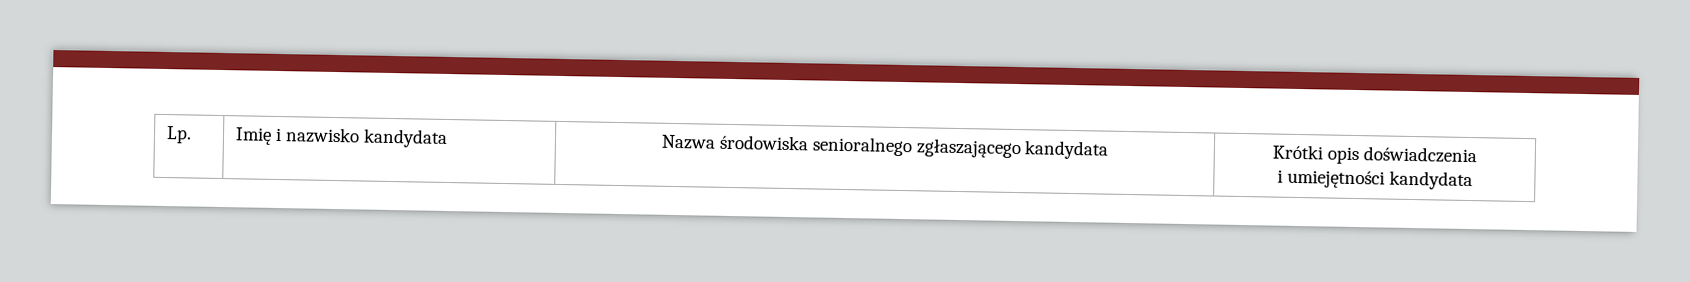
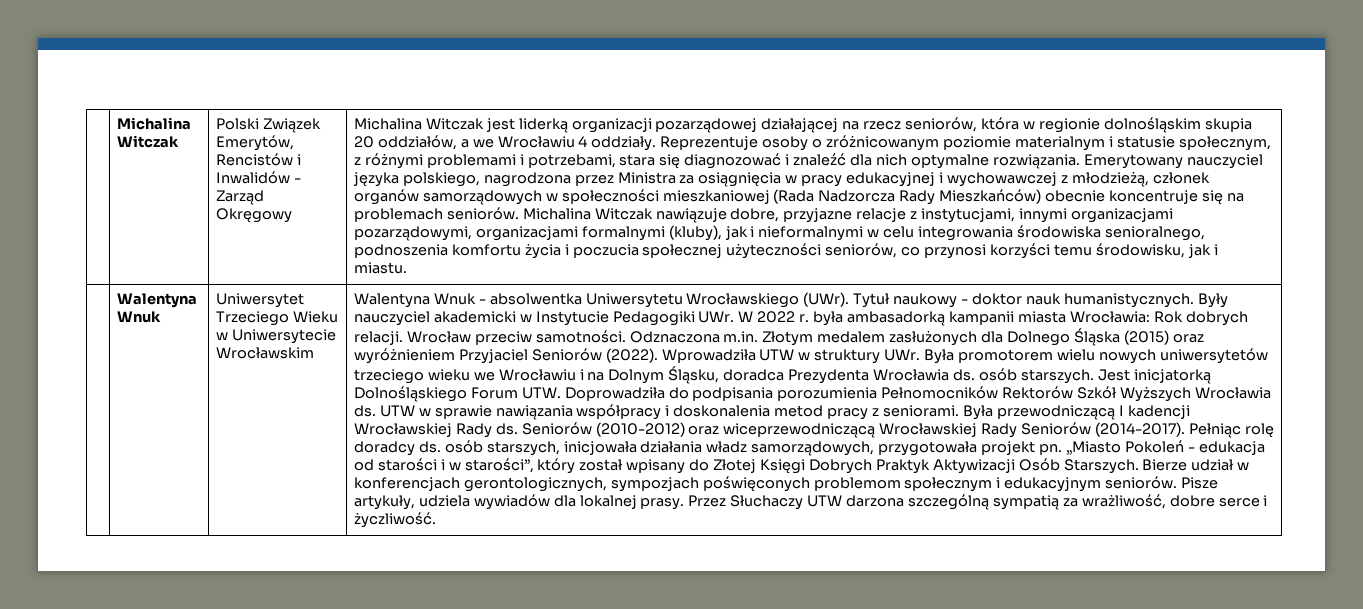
[165,126,192,144] [234,127,448,148] [660,134,1110,160] [1272,144,1477,165] [1276,169,1473,191] Lp. | Imię i nazwisko kandydata | Nazwa środowiska senioralnego zgłaszającego kandydata | Krótki opis doświadczenia // i umiejętności kandydata -> [116,117,191,130] [116,135,179,148] [215,118,321,133] [215,135,294,151] [215,153,301,166] [215,171,301,184] [215,190,264,205] [215,208,292,223] [353,117,1252,133] [353,135,1271,151] [353,153,1263,169] [352,171,1210,187] [353,189,1244,205] [353,207,1173,223] [353,225,1205,241] [353,243,1218,259] [353,262,407,274] [116,293,197,308] [116,311,161,323] [215,293,304,308] [215,311,338,326] [215,329,336,344] [215,347,314,359] [353,292,1228,308] [353,311,1248,326] [353,328,1204,346] [353,348,1268,364] [353,366,1211,384] [353,386,1271,402] [353,404,1190,420] [353,422,1274,438] [353,440,1265,456] [353,458,1250,474] [353,476,1219,492] [353,494,1268,510] [353,512,436,528] | Michalina Witczak | Polski Związek Emerytów, Rencistów i Inwalidów - Zarząd Okręgowy | Michalina Witczak jest liderką organizacji pozarządowej działającej na rzecz seniorów, która w regionie dolnośląskim skupia 20 oddziałów, a we Wrocławiu 4 oddziały. Reprezentuje osoby o zróżnicowanym poziomie materialnym i statusie społecznym, z różnymi problemami i potrzebami, stara się diagnozować i znaleźć dla nich optymalne rozwiązania. Emerytowany nauczyciel języka polskiego, nagrodzona przez Ministra za osiągnięcia w pracy edukacyjnej i wychowawczej z młodzieżą, członek organów samorządowych w społeczności mieszkaniowej (Rada Nadzorcza Rady Mieszkańców) obecnie koncentruje się na problemach seniorów. Michalina Witczak nawiązuje dobre, przyjazne relacje z instytucjami, innymi organizacjami pozarządowymi, organizacjami formalnymi (kluby), jak i nieformalnymi w celu integrowania środowiska senioralnego, podnoszenia komfortu życia i poczucia społecznej użyteczności seniorów, co przynosi korzyści temu środowisku, jak i miastu. // | Walentyna Wnuk | Uniwersytet Trzeciego Wieku w Uniwersytecie Wrocławskim | Walentyna Wnuk - absolwentka Uniwersytetu Wrocławskiego (UWr). Tytuł naukowy - doktor nauk humanistycznych. Były nauczyciel akademicki w Instytucie Pedagogiki UWr. W 2022 r. była ambasadorką kampanii miasta Wrocławia: Rok dobrych relacji. Wrocław przeciw samotności. Odznaczona m.in. Złotym medalem zasłużonych dla Dolnego Śląska (2015) oraz wyróżnieniem Przyjaciel Seniorów (2022). Wprowadziła UTW w struktury UWr. Była promotorem wielu nowych uniwersytetów trzeciego wieku we Wrocławiu i na Dolnym Śląsku, doradca Prezydenta Wrocławia ds. osób starszych. Jest inicjatorką Dolnośląskiego Forum UTW. Doprowadziła do podpisania porozumienia Pełnomocników Rektorów Szkół Wyższych Wrocławia ds. UTW w sprawie nawiązania współpracy i doskonalenia metod pracy z seniorami. Była przewodniczącą I kadencji Wrocławskiej Rady ds. Seniorów (2010-2012) oraz wiceprzewodniczącą Wrocławskiej Rady Seniorów (2014-2017). Pełniąc rolę doradcy ds. osób starszych, inicjowała działania władz samorządowych, przygotowała projekt pn. „Miasto Pokoleń - edukacja od starości i w starości”, który został wpisany do Złotej Księgi Dobrych Praktyk Aktywizacji Osób Starszych. Bierze udział w konferencjach gerontologicznych, sympozjach poświęconych problemom społecznym i edukacyjnym seniorów. Pisze artykuły, udziela wywiadów dla lokalnej prasy. Przez Słuchaczy UTW darzona szczególną sympatią za wrażliwość, dobre serce i życzliwość.

